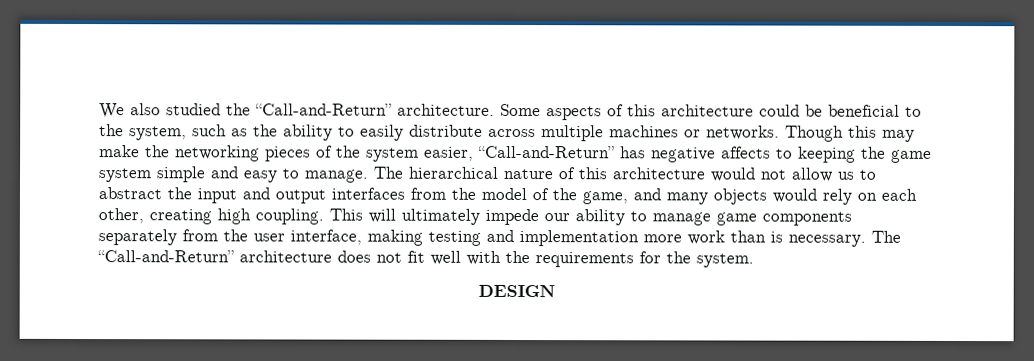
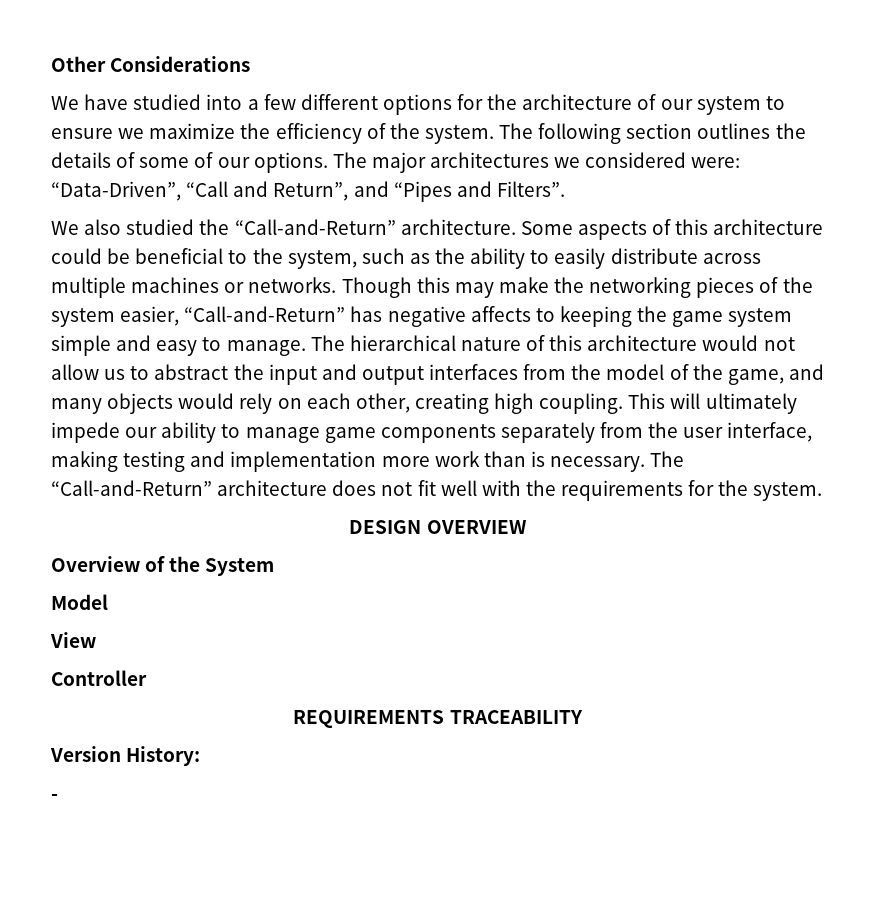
(99, 111) none -> [51,56,251,72] [51,94,785,115] [51,123,806,144] [51,152,741,173] [51,181,565,202] Other Considerations // We have studied into a few different options for the architecture of our system to ensure we maximize the efficiency of the system. The following section outlines the details of some of our options. The major architectures we considered were: “Data-Driven”, “Call and Return”, and “Pipes and Filters”. //
(555, 291) none -> [426,520,526,534] [51,556,275,576] [51,594,108,610] [50,632,96,648] [51,670,147,686] [293,710,583,728] [50,746,201,766] [51,794,58,800] OVERVIEW // Overview of the System // Model // View // Controller // REQUIREMENTS TRACEABILITY // Version History: // -

